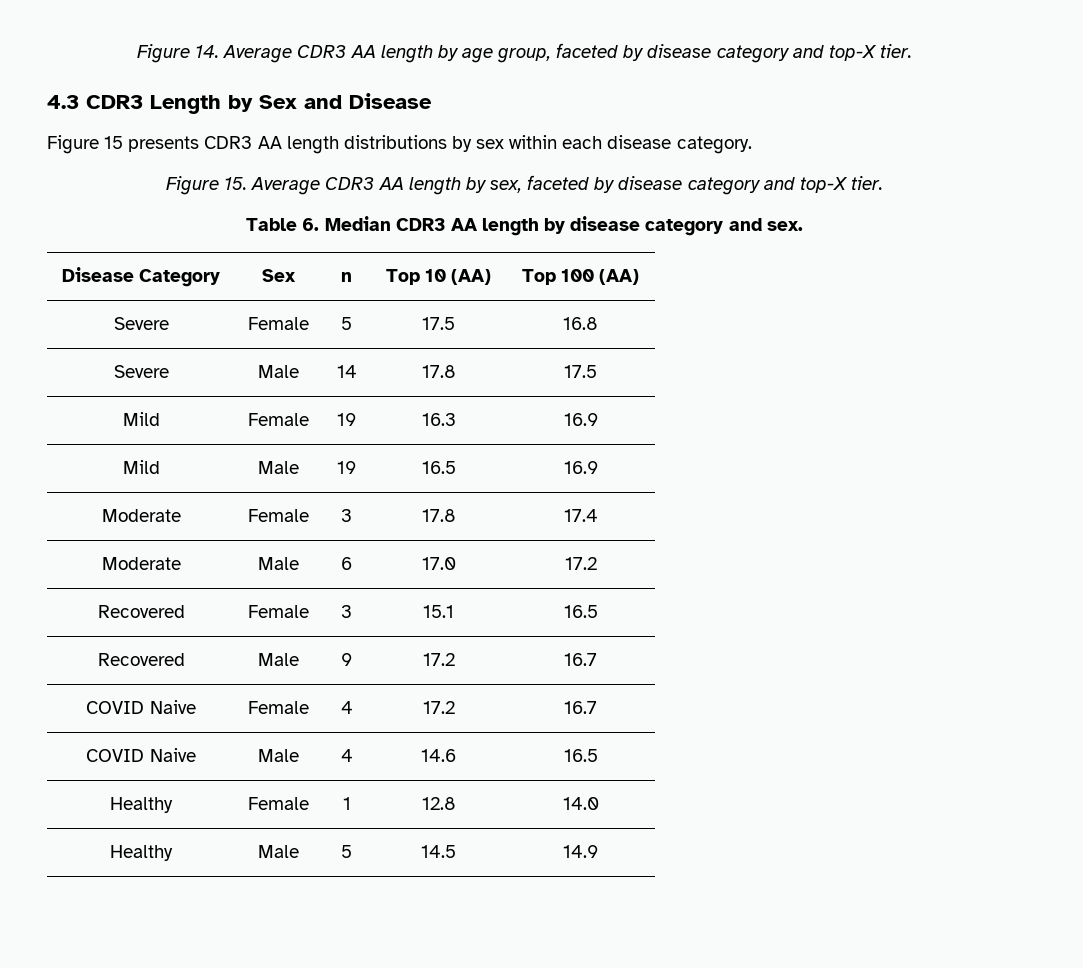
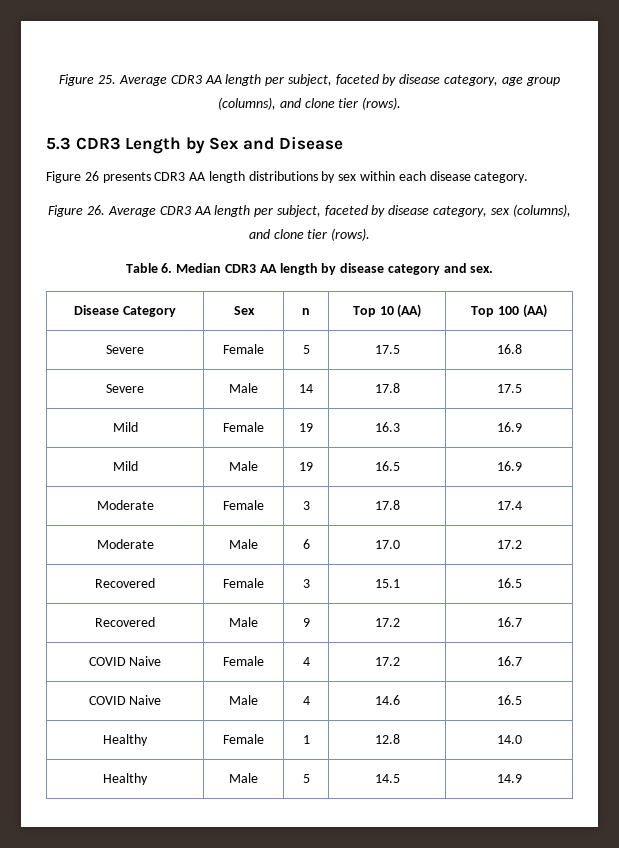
[137,43,912,63] [47,95,79,109] Figure 14. Average CDR3 AA length by age group, faceted by disease category and top-X tier. // 4.3 -> [59,74,560,86] [217,97,402,110] [46,137,71,150] Figure 25. Average CDR3 AA length per subject, faceted by disease category, age group (columns), and clone tier (rows). // 5.3
[104,136,124,149] 15 -> [84,171,99,181] 26
[224,175,883,195] 15. Average CDR3 AA length by sex, faceted by disease category and top-X tier. -> [87,204,571,217] [248,228,371,241] 26. Average CDR3 AA length per subject, faceted by disease category, sex (columns), and clone tier (rows).

